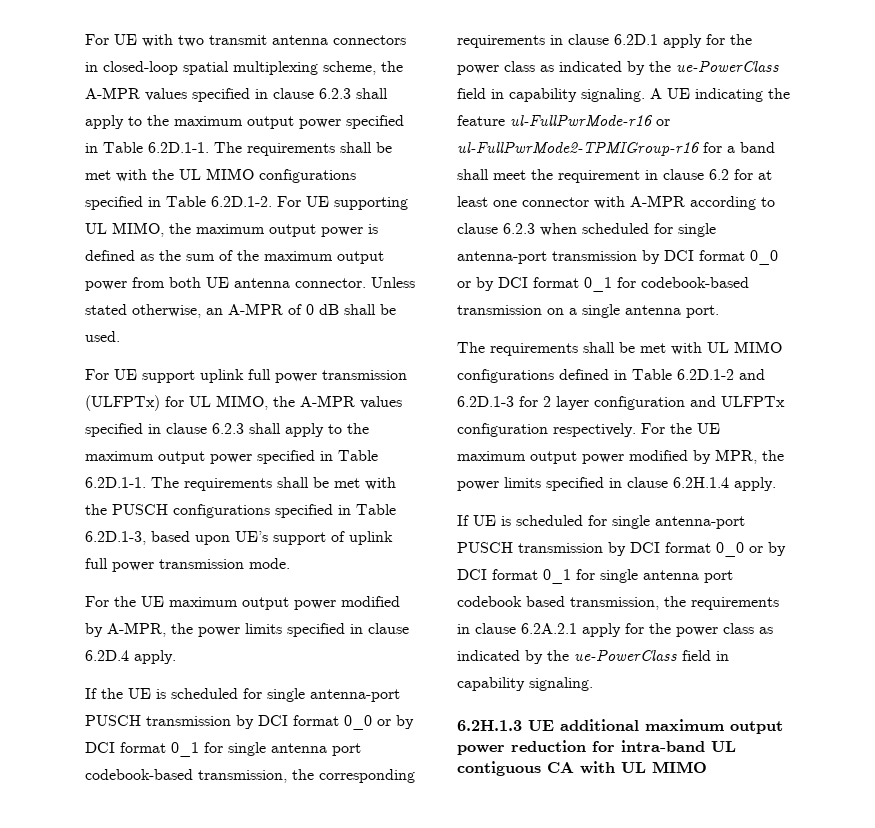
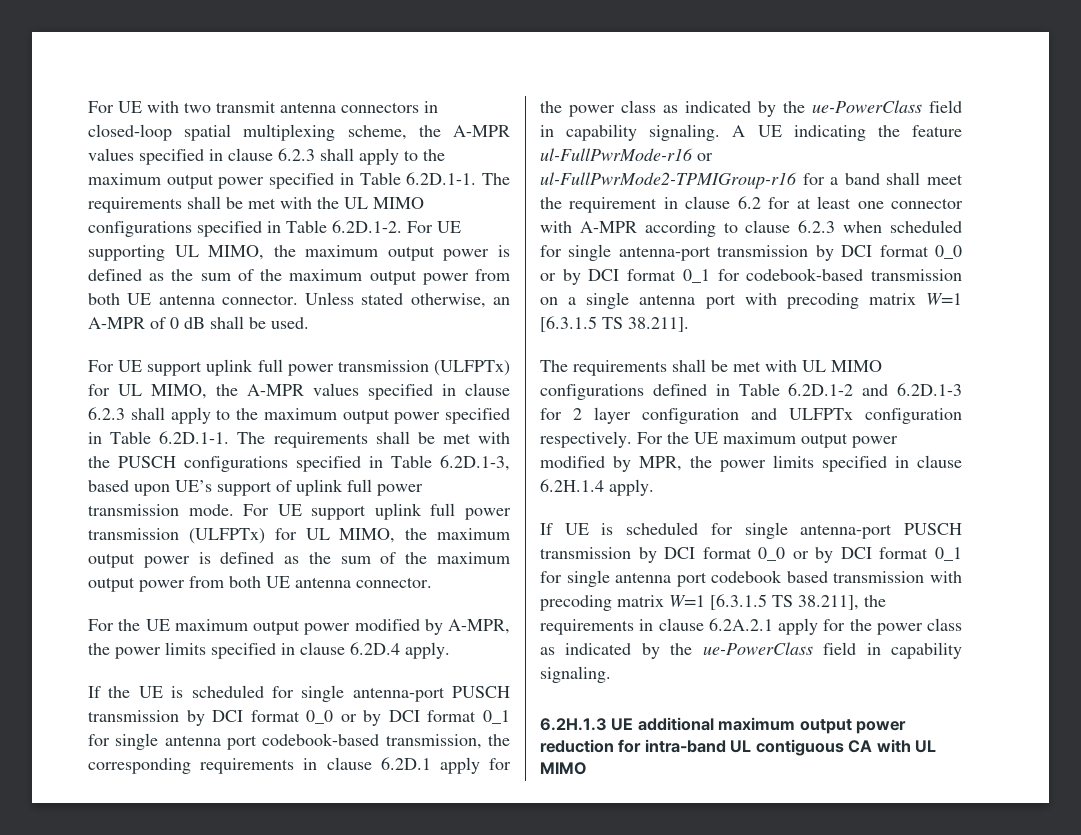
(290, 563) none -> [243,503,511,520] [88,528,510,544] [88,552,510,568] [88,576,432,592] For UE support uplink full power transmission (ULFPTx) for UL MIMO, the maximum output power is defined as the sum of the maximum output power from both UE antenna connector.
[686,305,719,318] port. -> [705,293,962,309] [540,316,689,332] port with precoding matrix W=1 [6.3.1.5 TS 38.211].
[570,597,659,610] transmission, -> [833,571,962,583] [540,594,859,611] transmission with precoding matrix W=1 [6.3.1.5 TS 38.211],

